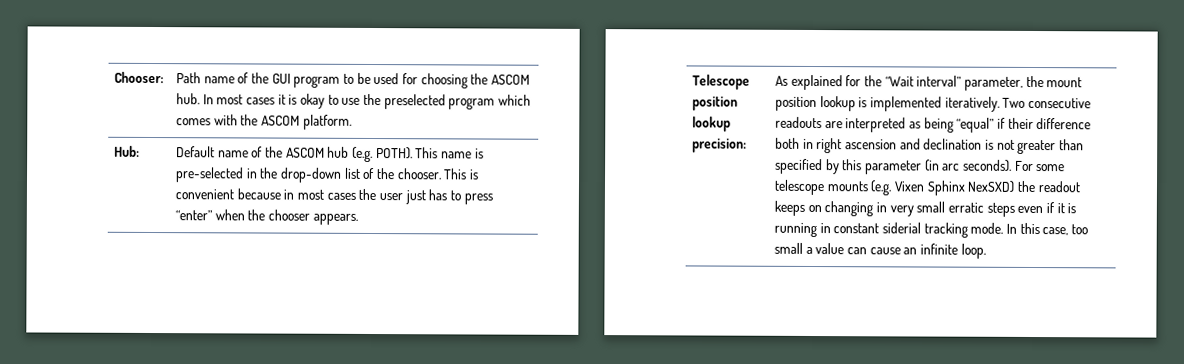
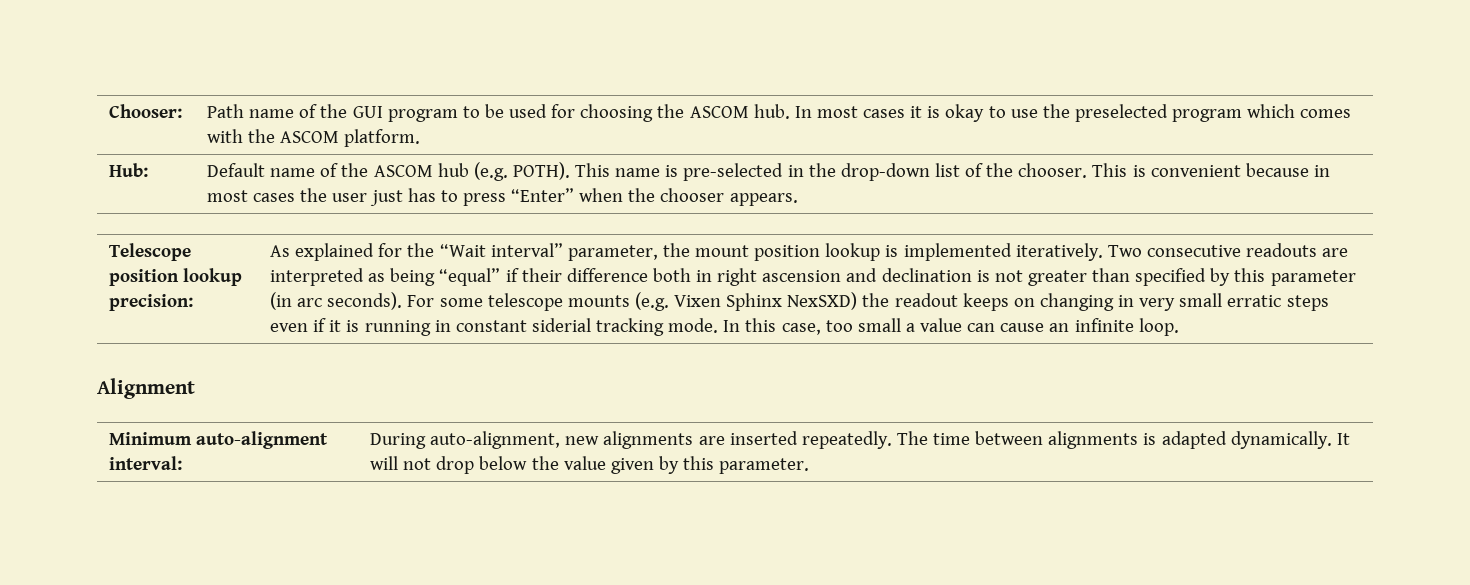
[175,210,214,221] “enter” -> [511,188,575,202] “Enter”
(986, 251) none -> [97,378,195,399] [109,431,329,449] [109,456,183,470] [370,431,1350,449] [370,456,810,474] // Alignment // Minimum auto-alignment interval: | During auto-alignment, new alignments are inserted repeatedly. The time between alignments is adapted dynamically. It will not drop below the value given by this parameter.

